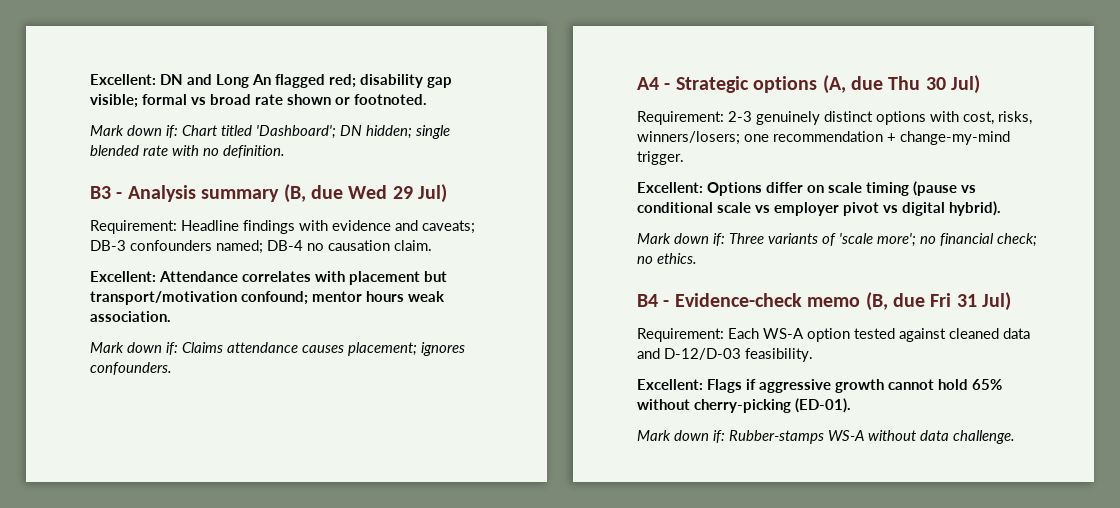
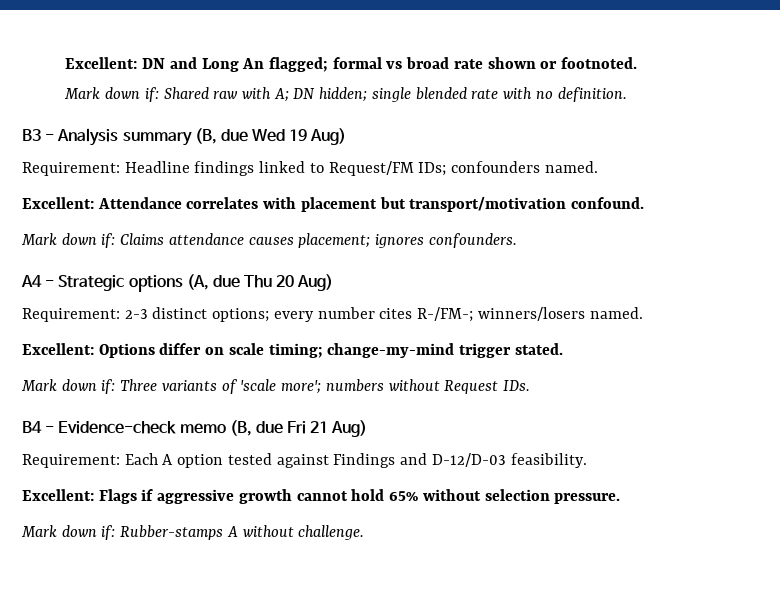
[275,74,452,88] [90,94,138,108] flagged red; disability gap visible; -> [269,57,329,72] flagged;
[182,125,336,139] Chart titled 'Dashboard'; -> [163,87,289,101] Shared raw with A;
[392,184,448,203] 29 Jul) -> [289,128,347,145] 19 Aug)
[299,220,475,234] [90,240,432,254] with evidence and caveats; DB-3 confounders named; DB-4 no causation claim. -> [259,161,598,176] linked to Request/FM IDs; confounders named.
[241,291,445,305] [90,311,171,322] confound; mentor hours weak association. -> [571,197,645,209] confound.
[925,75,981,94] 30 Jul) -> [276,274,334,291] 20 Aug)
[756,111,1032,125] [637,131,1010,145] [637,151,684,165] genuinely distinct options with cost, risks, winners/losers; one recommendation + change-my-mind trigger. -> [152,307,643,322] distinct options; every number cites R-/FM-; winners/losers named.
[866,181,976,196] [637,201,1001,216] timing (pause vs conditional scale vs employer pivot vs digital hybrid). -> [268,343,563,358] timing; change-my-mind trigger stated.
[920,233,1037,247] [637,253,697,264] no financial check; no ethics. -> [325,379,530,394] numbers without Request IDs.
[956,292,1012,311] 31 Jul) -> [310,420,368,437] 21 Aug)
[763,328,804,339] WS-A -> [162,454,174,465] A
[949,328,1030,339] cleaned data -> [333,453,396,468] Findings
[694,398,851,413] cherry-picking (ED-01). -> [484,489,621,504] selection pressure.
[828,430,949,441] WS-A without data -> [226,525,294,537] A without

